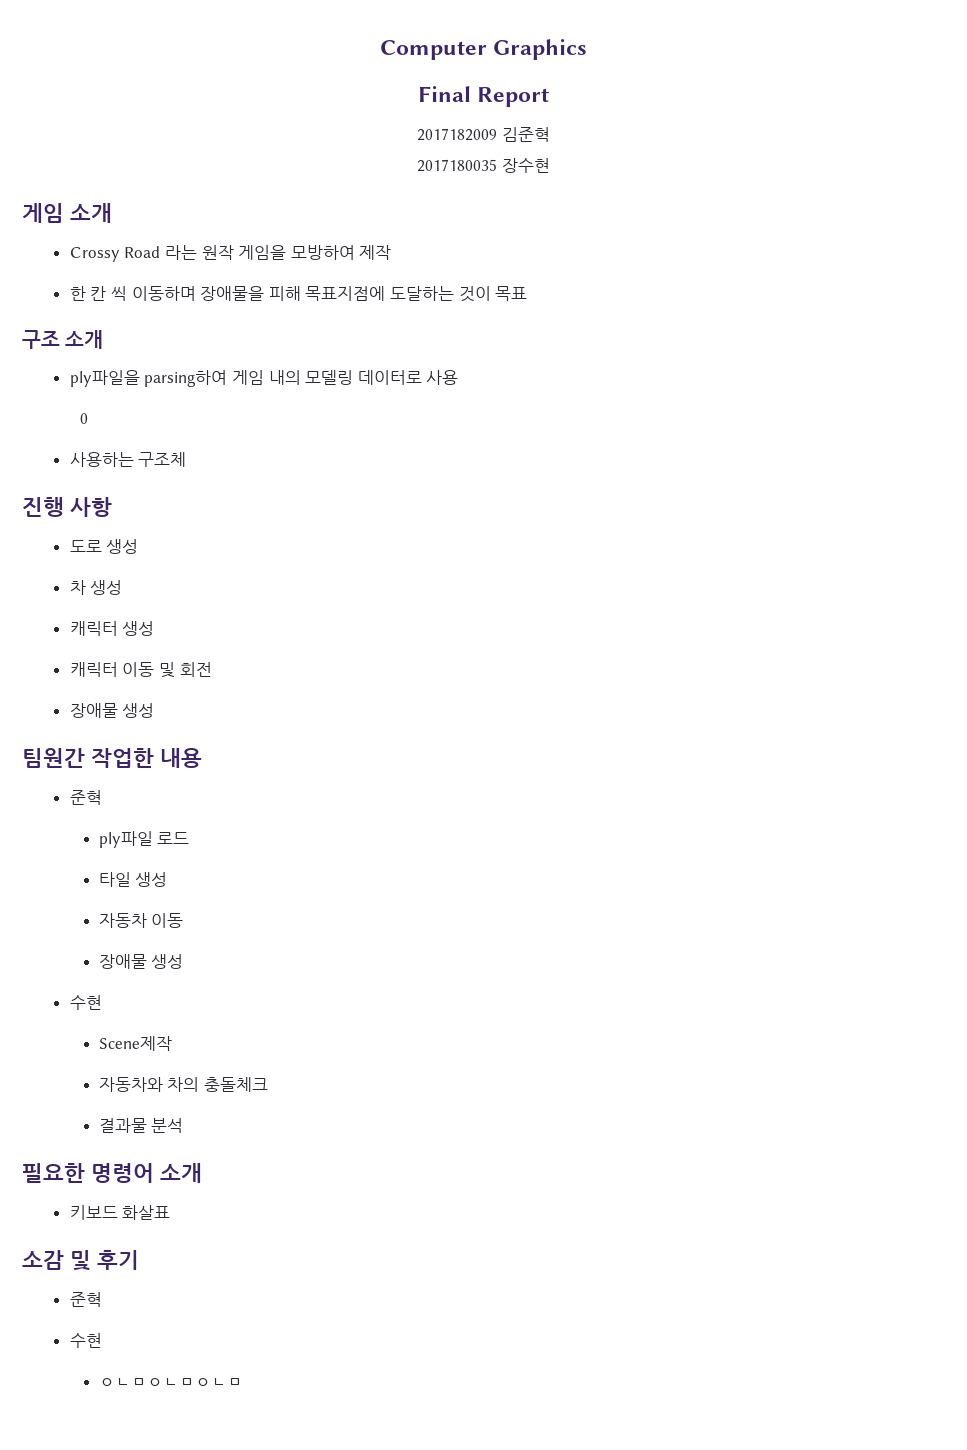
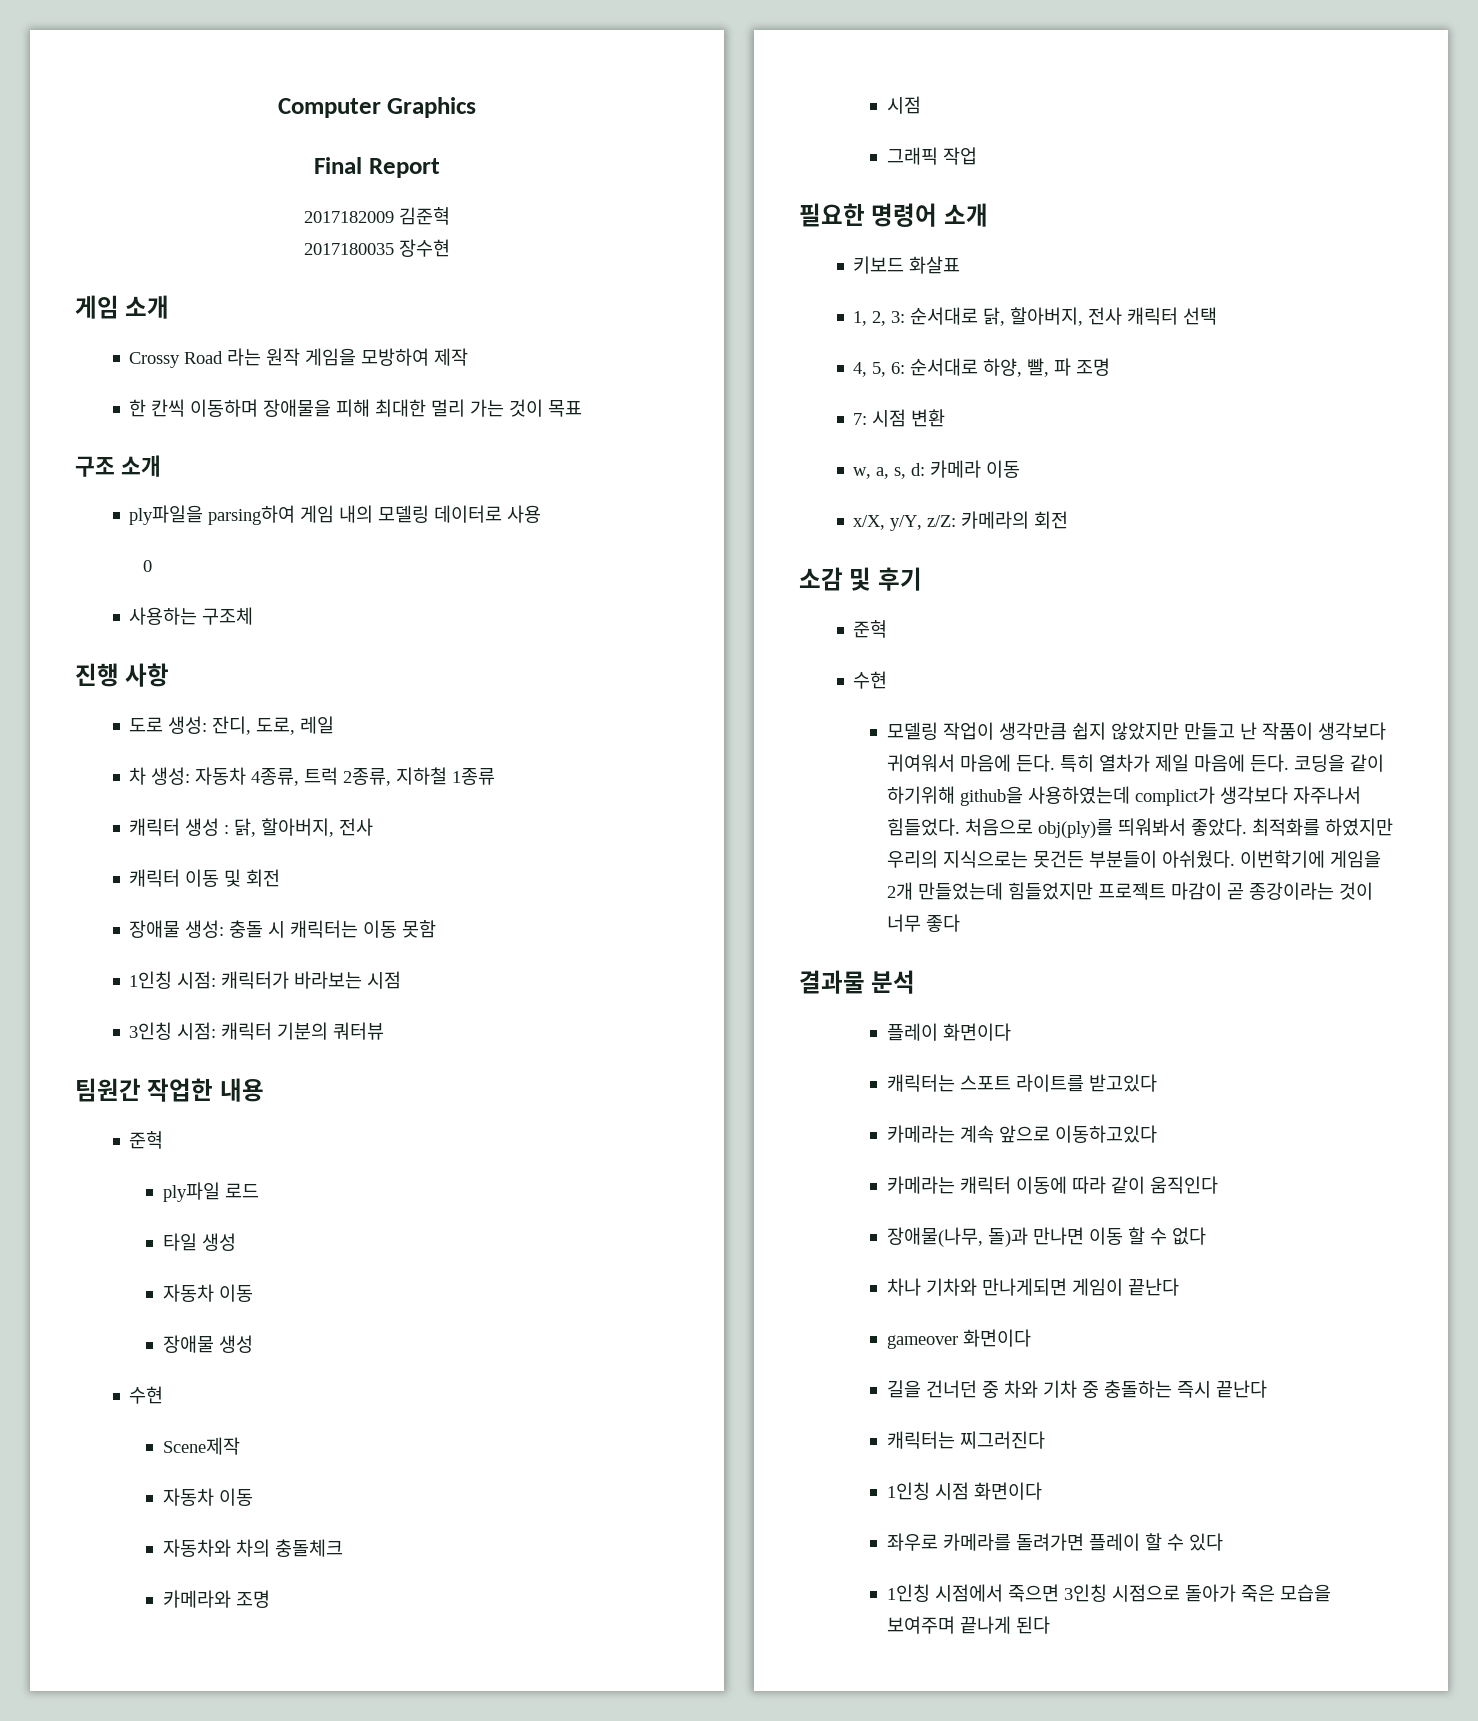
[90,286,127,301] 칸 씩 -> [151,399,186,417] 칸씩
[305,286,454,301] 목표지점에 도달하는 -> [375,399,505,417] 최대한 멀리 가는
[106,539,139,554] [69,580,123,595] [69,621,155,636] 생성 // 차 생성 // 캐릭터 생성 -> [168,716,335,735] [129,767,496,786] [129,818,374,837] 생성: 잔디, 도로, 레일 // 차 생성: 자동차 4종류, 트럭 2종류, 지하철 1종류 // 캐릭터 생성 : 닭, 할아버지, 전사
[122,703,155,718] 생성 -> [185,920,437,938] [129,971,402,989] [129,1022,385,1040] 생성: 충돌 시 캐릭터는 이동 못함 // 1인칭 시점: 캐릭터가 바라보는 시점 // 3인칭 시점: 캐릭터 기분의 쿼터뷰
(172, 1043) none -> [163,1488,254,1506] // 자동차 이동
[98,1118,184,1133] 결과물 분석 -> [163,1590,271,1608] [887,96,922,114] [887,147,978,165] 카메라와 조명 // 시점 // 그래픽 작업
(171, 1212) none -> [853,307,1218,326] [853,358,1111,377] [853,409,946,427] [853,460,1021,479] [853,511,1069,531] // 1, 2, 3: 순서대로 닭, 할아버지, 전사 캐릭터 선택 // 4, 5, 6: 순서대로 하양, 빨, 파 조명 // 7: 시점 변환 // w, a, s, d: 카메라 이동 // x/X, y/Y, z/Z: 카메라의 회전
[98,1378,243,1387] ㅇㄴㅁㅇㄴㅁㅇㄴㅁ -> [887,722,1387,740] [887,754,1385,772] [887,786,1362,806] [887,818,1394,838] [887,850,1382,868] [887,882,1374,900] [887,914,961,932] [799,970,916,994] [887,1023,1012,1041] [887,1074,1158,1092] [887,1125,1158,1143] [887,1176,1219,1194] [887,1227,1207,1247] [887,1278,1180,1296] [887,1329,1032,1349] [887,1380,1268,1398] [887,1431,1046,1449] [887,1482,1043,1500] [887,1533,1224,1551] [887,1584,1332,1602] [887,1616,1051,1634] 모델링 작업이 생각만큼 쉽지 않았지만 만들고 난 작품이 생각보다 귀여워서 마음에 든다. 특히 열차가 제일 마음에 든다. 코딩을 같이 하기위해 github을 사용하였는데 complict가 생각보다 자주나서 힘들었다. 처음으로 obj(ply)를 띄워봐서 좋았다. 최적화를 하였지만 우리의 지식으로는 못건든 부분들이 아쉬웠다. 이번학기에 게임을 2개 만들었는데 힘들었지만 프로젝트 마감이 곧 종강이라는 것이 너무 좋다 // 결과물 분석 // 플레이 화면이다 // 캐릭터는 스포트 라이트를 받고있다 // 카메라는 계속 앞으로 이동하고있다 // 카메라는 캐릭터 이동에 따라 같이 움직인다 // 장애물(나무, 돌)과 만나면 이동 할 수 없다 // 차나 기차와 만나게되면 게임이 끝난다 // gameover 화면이다 // 길을 건너던 중 차와 기차 중 충돌하는 즉시 끝난다 // 캐릭터는 찌그러진다 // 1인칭 시점 화면이다 // 좌우로 카메라를 돌려가면 플레이 할 수 있다 // 1인칭 시점에서 죽으면 3인칭 시점으로 돌아가 죽은 모습을 보여주며 끝나게 된다

